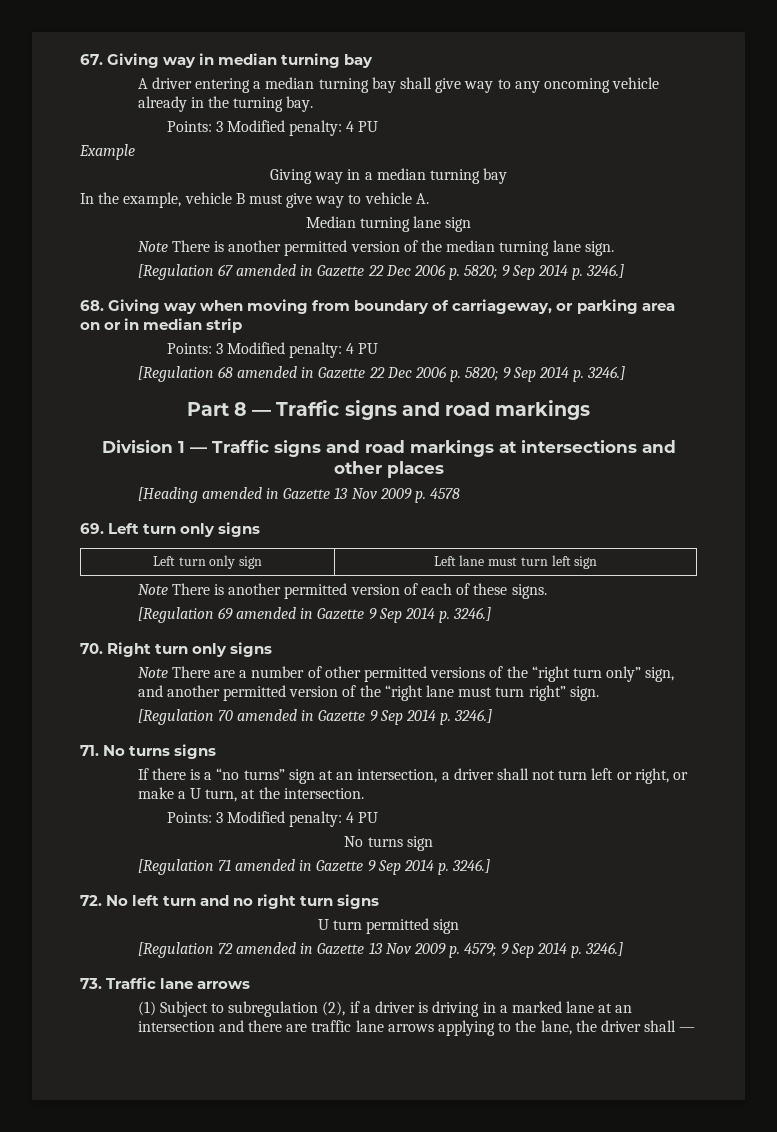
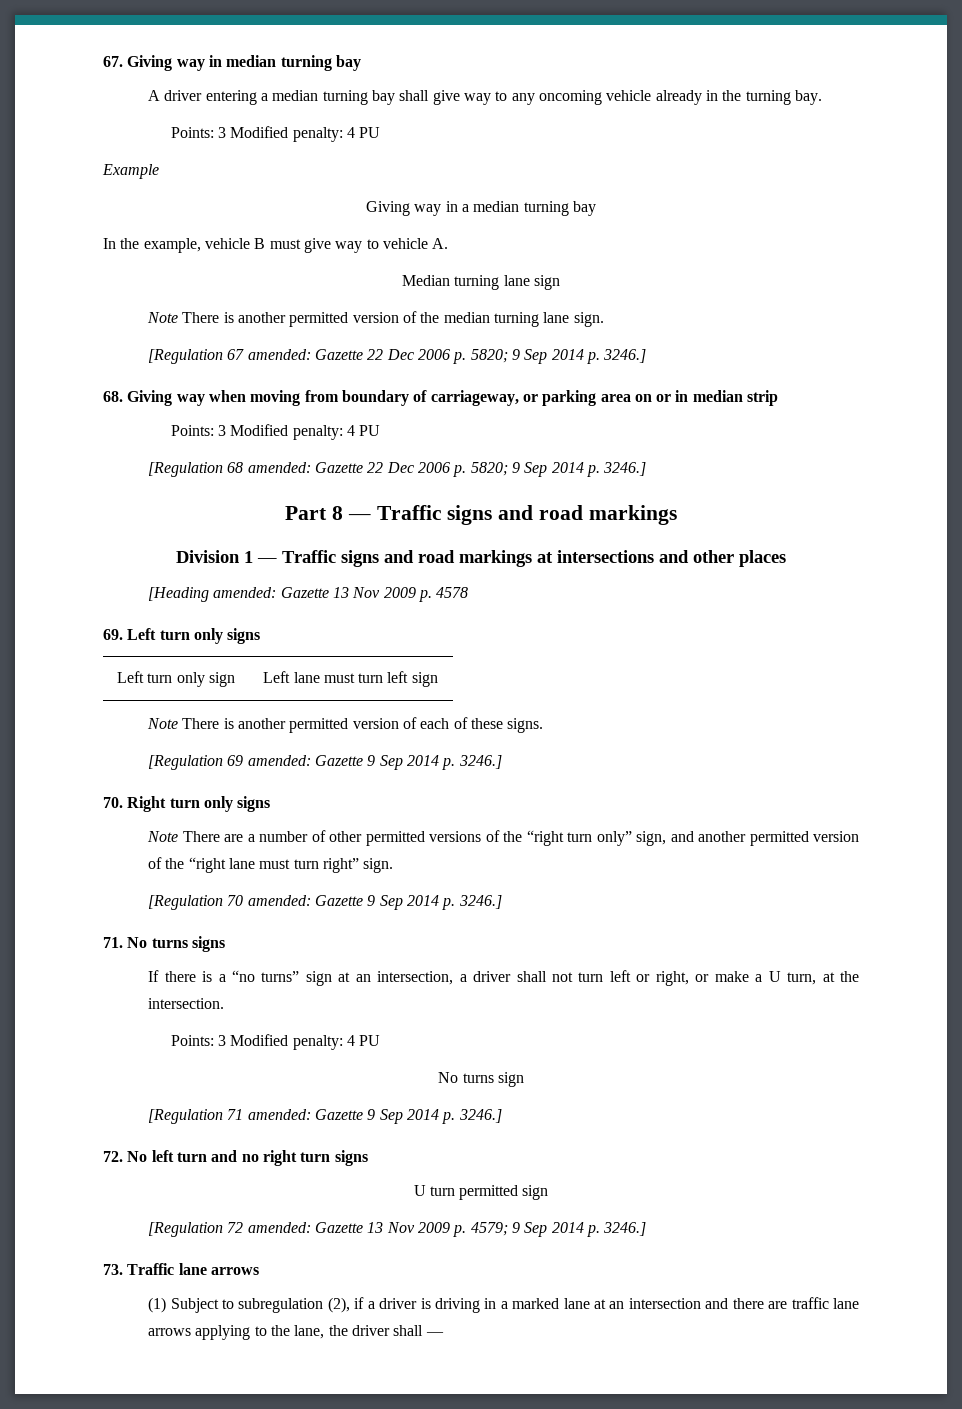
[236,264,314,276] amended in -> [247,349,311,360] amended:
[237,366,315,378] amended in -> [247,462,311,473] amended:
[201,487,280,499] amended in -> [213,587,277,598] amended:
[236,607,314,619] amended in -> [247,755,311,766] amended:
[237,709,315,721] amended in -> [247,895,311,906] amended:
[235,859,313,871] amended in -> [247,1109,311,1120] amended:
[236,942,314,954] amended in -> [247,1222,311,1233] amended:

